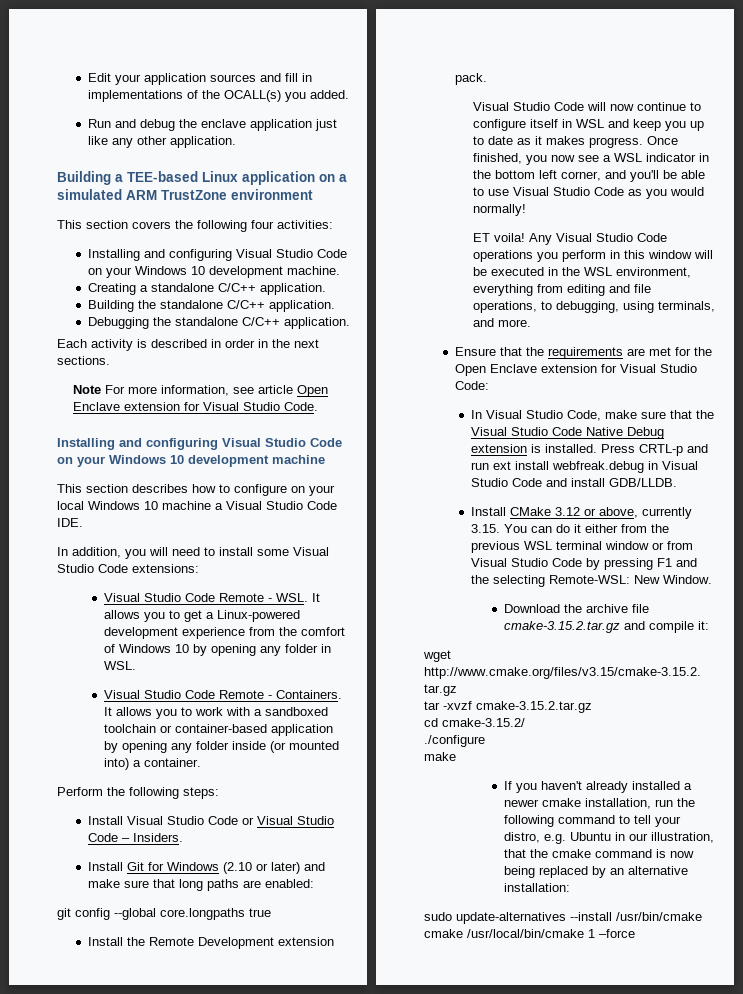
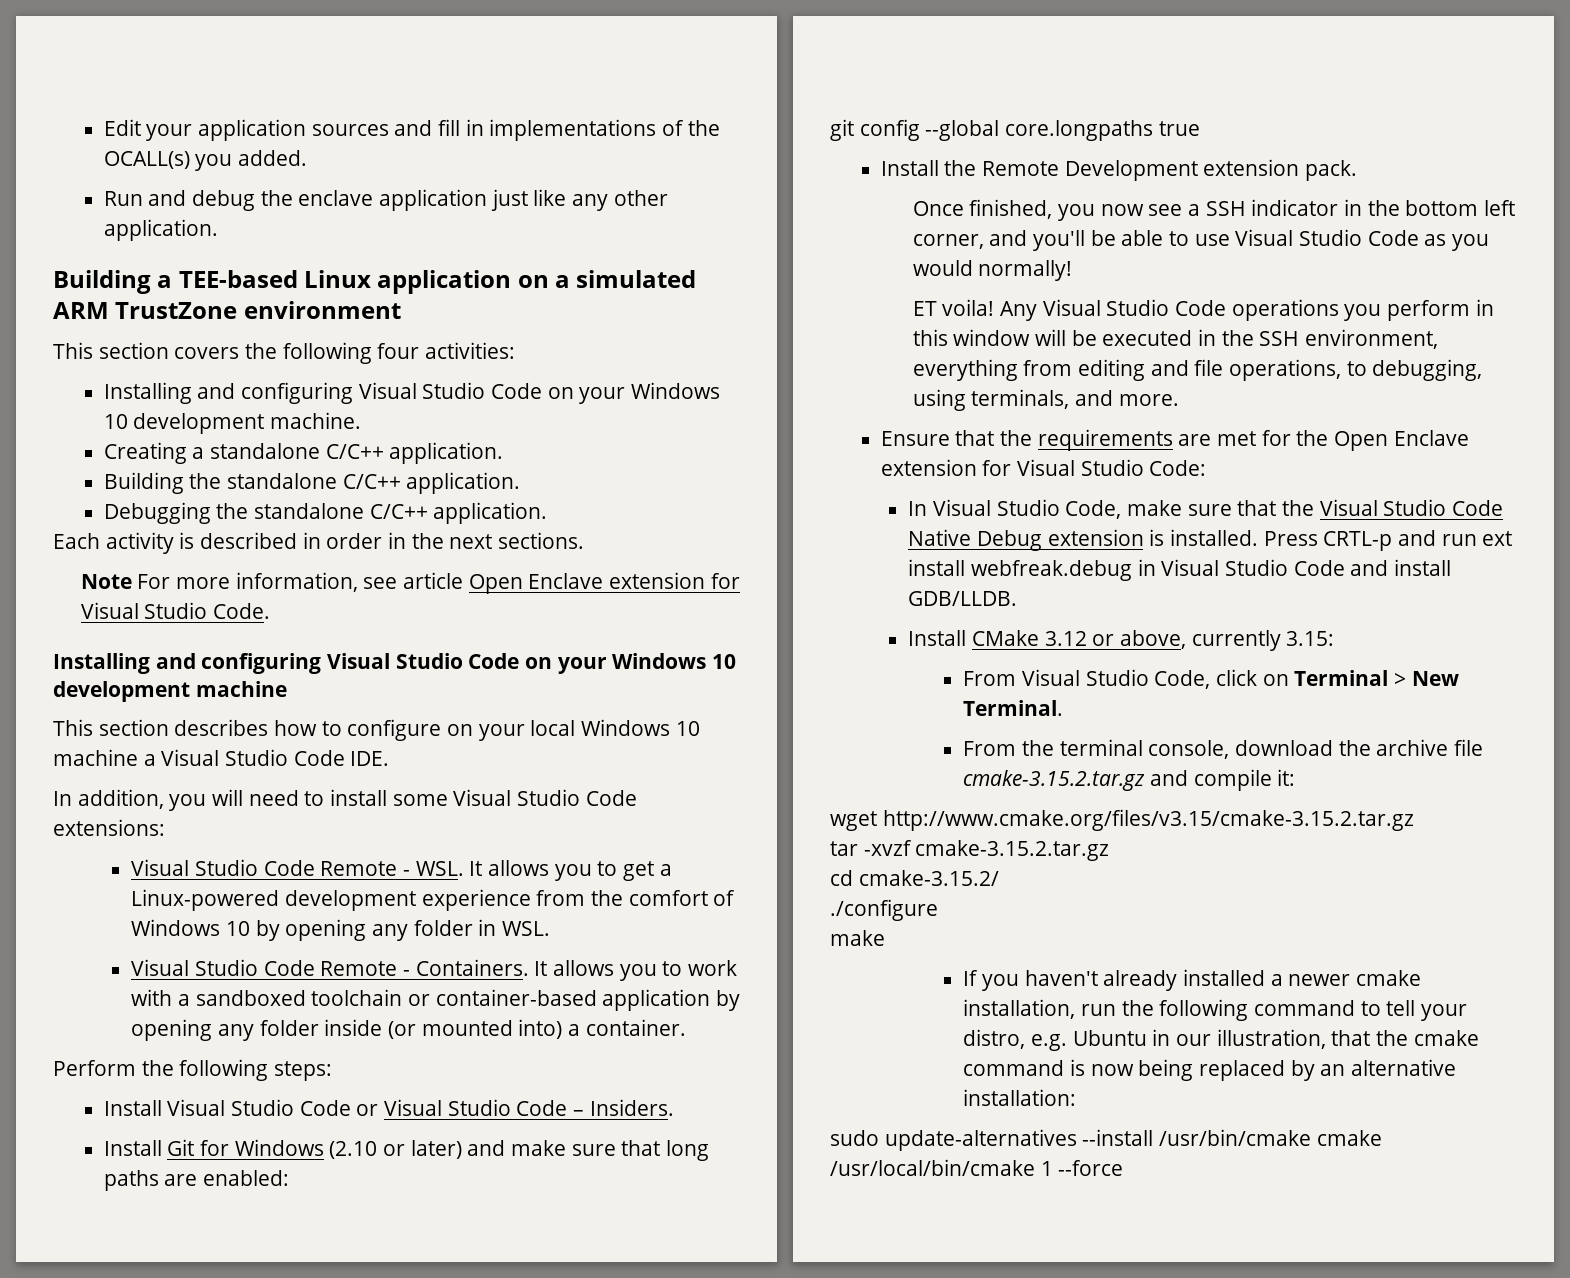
[473,102,702,111] [473,119,705,131] [473,136,644,148] Visual Studio Code will now continue to configure itself in WSL and keep you up to date as it makes progress. -> (1357, 170) none
[614,153,643,162] WSL -> [1205,201,1246,216] SSH
[584,267,613,276] WSL -> [1259,331,1300,346] SSH
[471,524,670,533] [471,541,694,553] [471,558,698,570] [471,575,713,587] [503,604,560,613] 3.15. You can do it either from the previous WSL terminal window or from Visual Studio Code by pressing F1 and the selecting Remote-WSL: New Window. // Download -> [1286,631,1335,646] [963,669,1459,689] [963,700,1064,716] [963,739,1333,759] 3.15: // From Visual Studio Code, click on Terminal > New Terminal. // From the terminal console, download
[599,929,635,938] –force -> [1058,1160,1124,1176] --force

